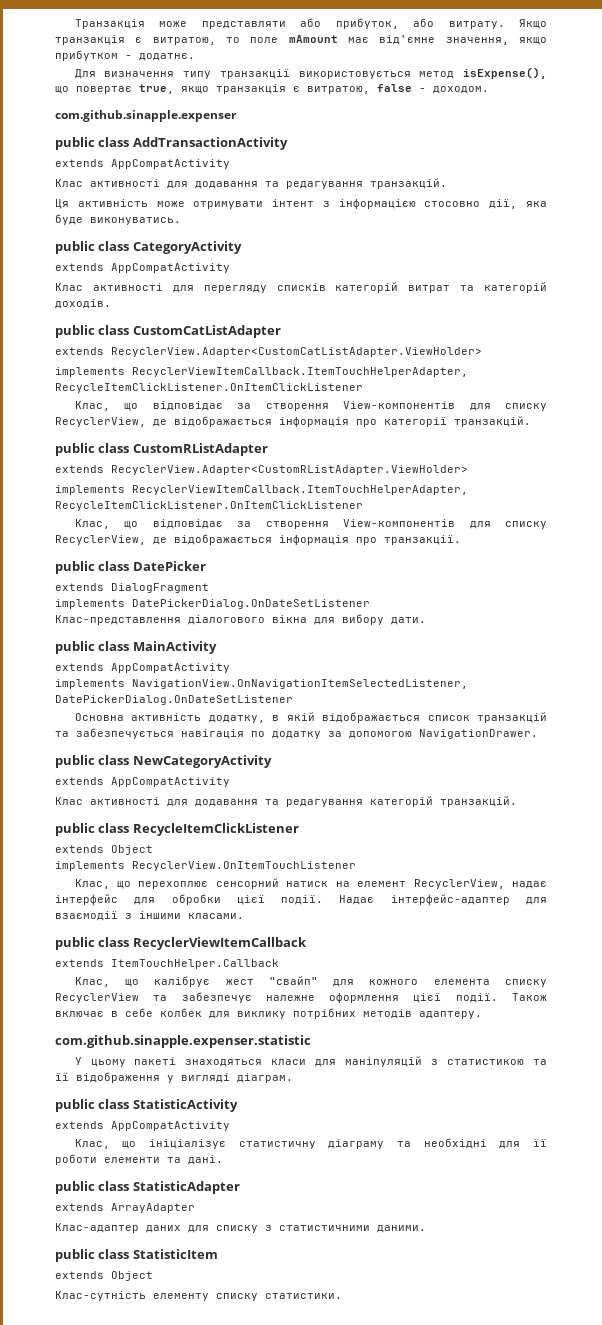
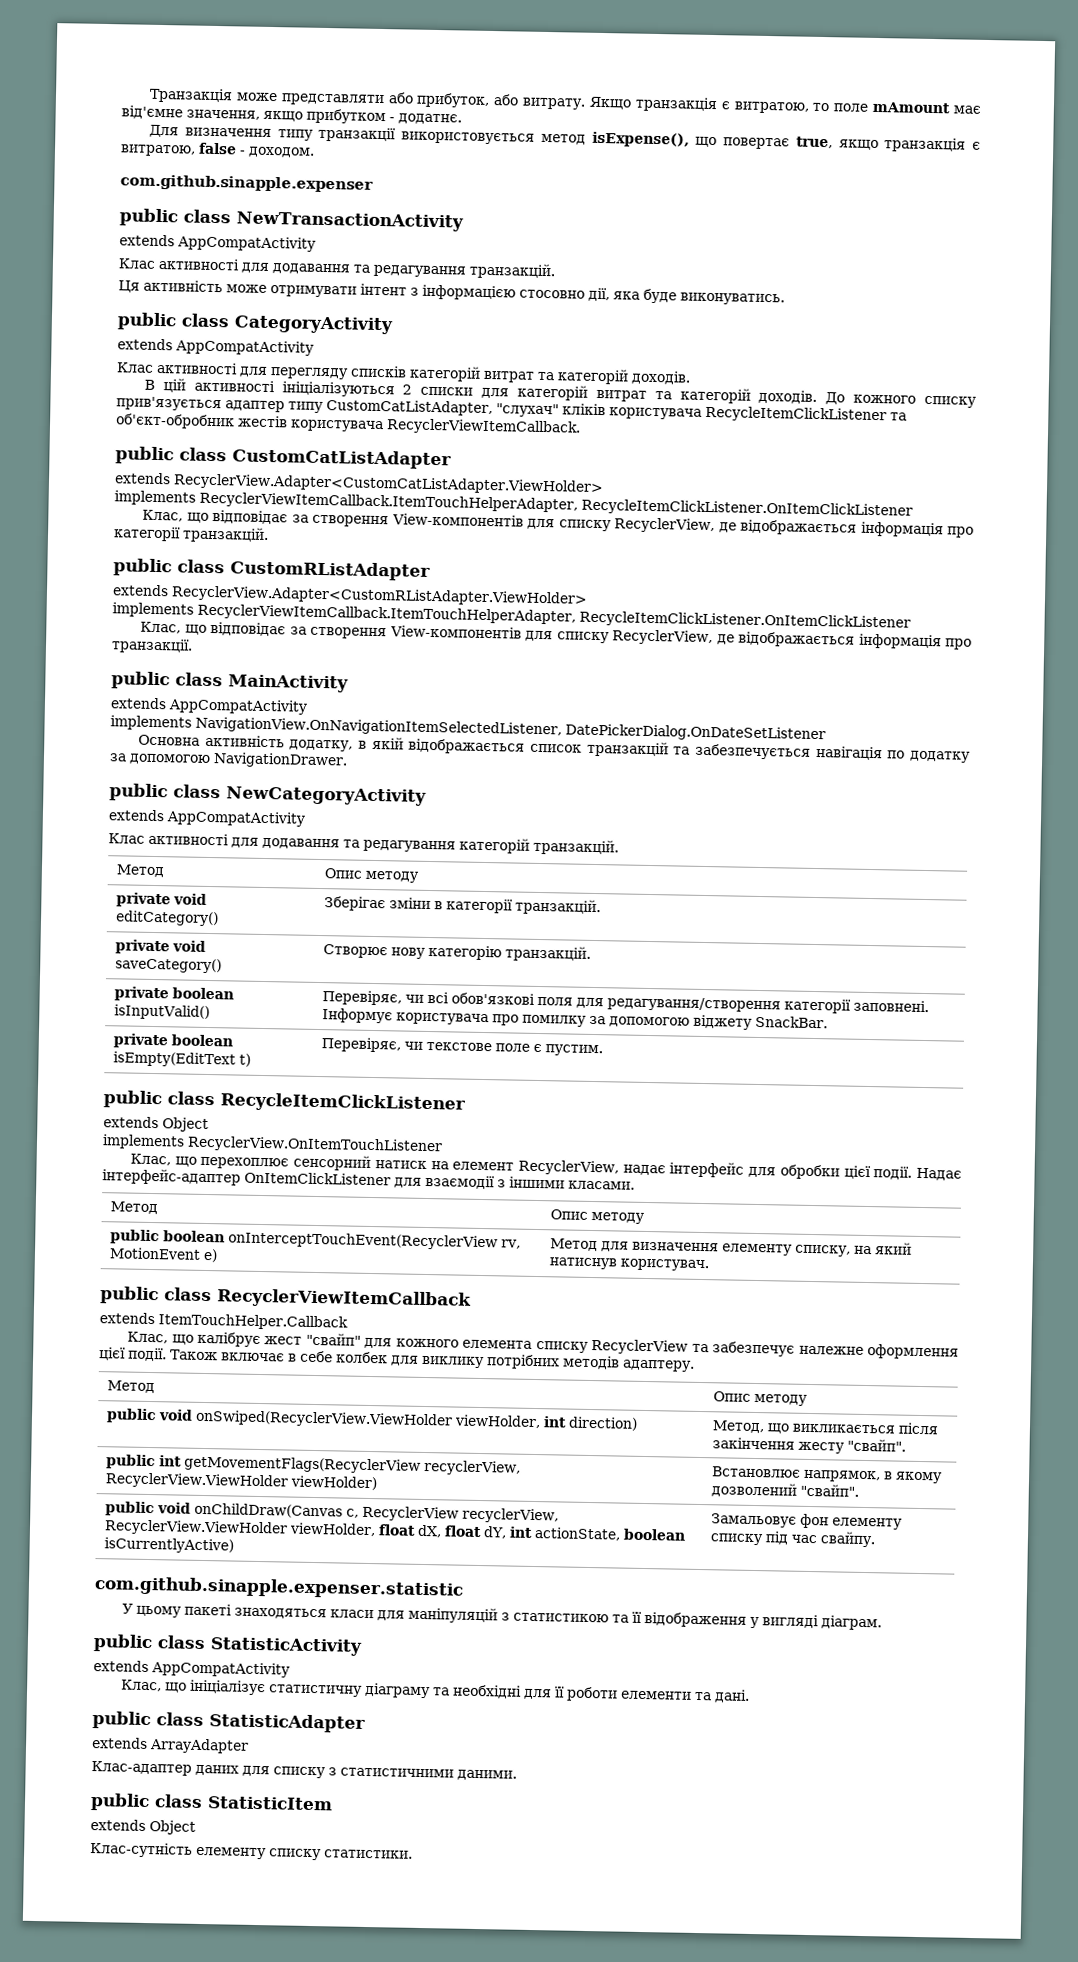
[132,137,288,150] AddTransactionActivity -> [236,211,464,232] NewTransactionActivity
(111, 304) none -> [144,378,978,408] [116,396,907,424] [115,413,581,436] // В цій активності ініціалізуються 2 списки для категорій витрат та категорій доходів. До кожного списку прив'язується адаптер типу CustomCatListAdapter, "слухач" кліків користувача RecycleItemClickListener та об'єкт-обробник жестів користувача RecyclerViewItemCallback.
[55,561,206,574] [55,583,209,593] [55,599,370,609] [55,614,426,625] // public class DatePicker // extends DialogFragment // implements DatePickerDialog.OnDateSetListener // Клас-представлення діалогового вікна для вибору дати. -> (193, 646) none
(517, 801) none -> [116,864,166,878] [324,868,420,883] [116,892,208,908] [115,910,220,927] [324,896,602,916] [115,939,207,955] [115,957,223,974] [323,944,592,962] [114,986,235,1002] [114,1004,211,1021] [322,990,930,1014] [322,1008,829,1030] [113,1033,234,1049] [113,1051,252,1068] [321,1037,604,1057] // Метод | Опис методу // private void editCategory() | Зберігає зміни в категорії транзакцій. // private void saveCategory() | Створює нову категорію транзакцій. // private boolean isInputValid() | Перевіряє, чи всі обов'язкові поля для редагування/створення категорії заповнені. Інформує користувача про помилку за допомогою віджету SnackBar. // private boolean isEmpty(EditText t) | Перевіряє, чи текстове поле є пустим.
(510, 899) none -> [244,1171,391,1186] OnItemClickListener
(244, 916) none -> [110,1201,159,1215] [550,1209,646,1224] [110,1229,522,1251] [109,1247,219,1263] [550,1238,913,1257] [549,1257,710,1272] // Метод | Опис методу // public boolean onInterceptTouchEvent(RecyclerView rv, MotionEvent e) | Метод для визначення елементу списку, на який натиснув користувач.
(482, 1015) none -> [107,1380,156,1394] [713,1391,809,1406] [106,1408,639,1431] [712,1420,940,1435] [712,1437,907,1454] [106,1454,522,1476] [105,1472,378,1491] [712,1466,944,1484] [711,1482,860,1498] [105,1501,560,1524] [104,1519,687,1541] [104,1537,235,1554] [711,1513,904,1530] [710,1531,877,1548] // Метод | Опис методу // public void onSwiped(RecyclerView.ViewHolder viewHolder, int direction) | Метод, що викликається після закінчення жесту "свайп". // public int getMovementFlags(RecyclerView recyclerView, RecyclerView.ViewHolder viewHolder) | Встановлює напрямок, в якому дозволений "свайп". // public void onChildDraw(Canvas c, RecyclerView recyclerView, RecyclerView.ViewHolder viewHolder, float dX, float dY, int actionState, boolean isCurrentlyActive) | Замальовує фон елементу списку під час свайпу.

